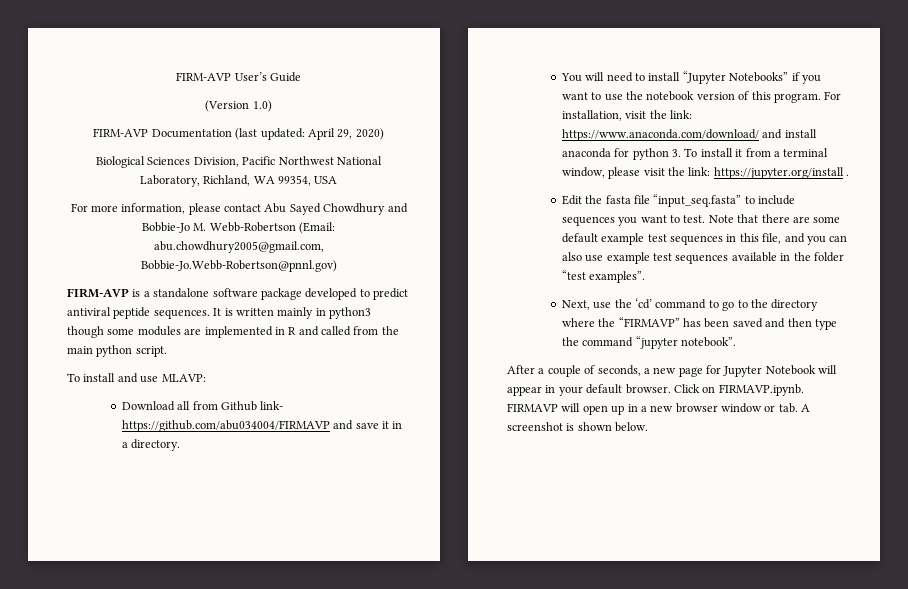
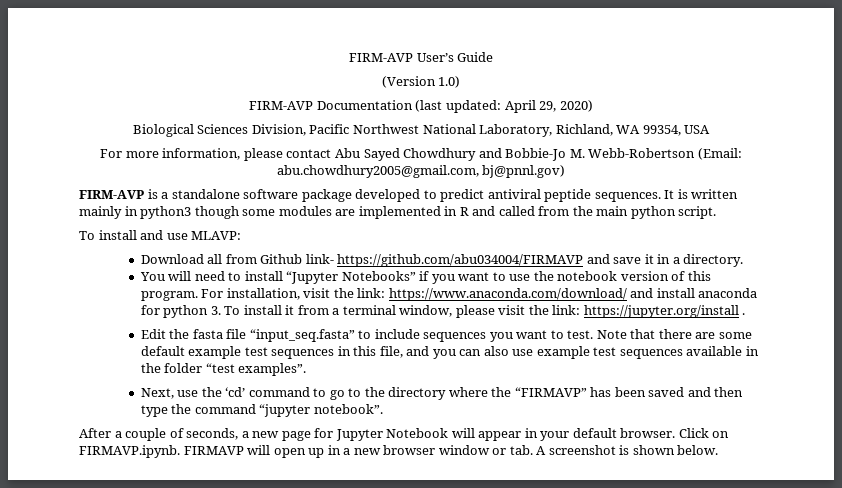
[140,260,337,272] Bobbie-Jo.Webb-Robertson@pnnl.gov) -> [482,165,566,178] bj@pnnl.gov)

